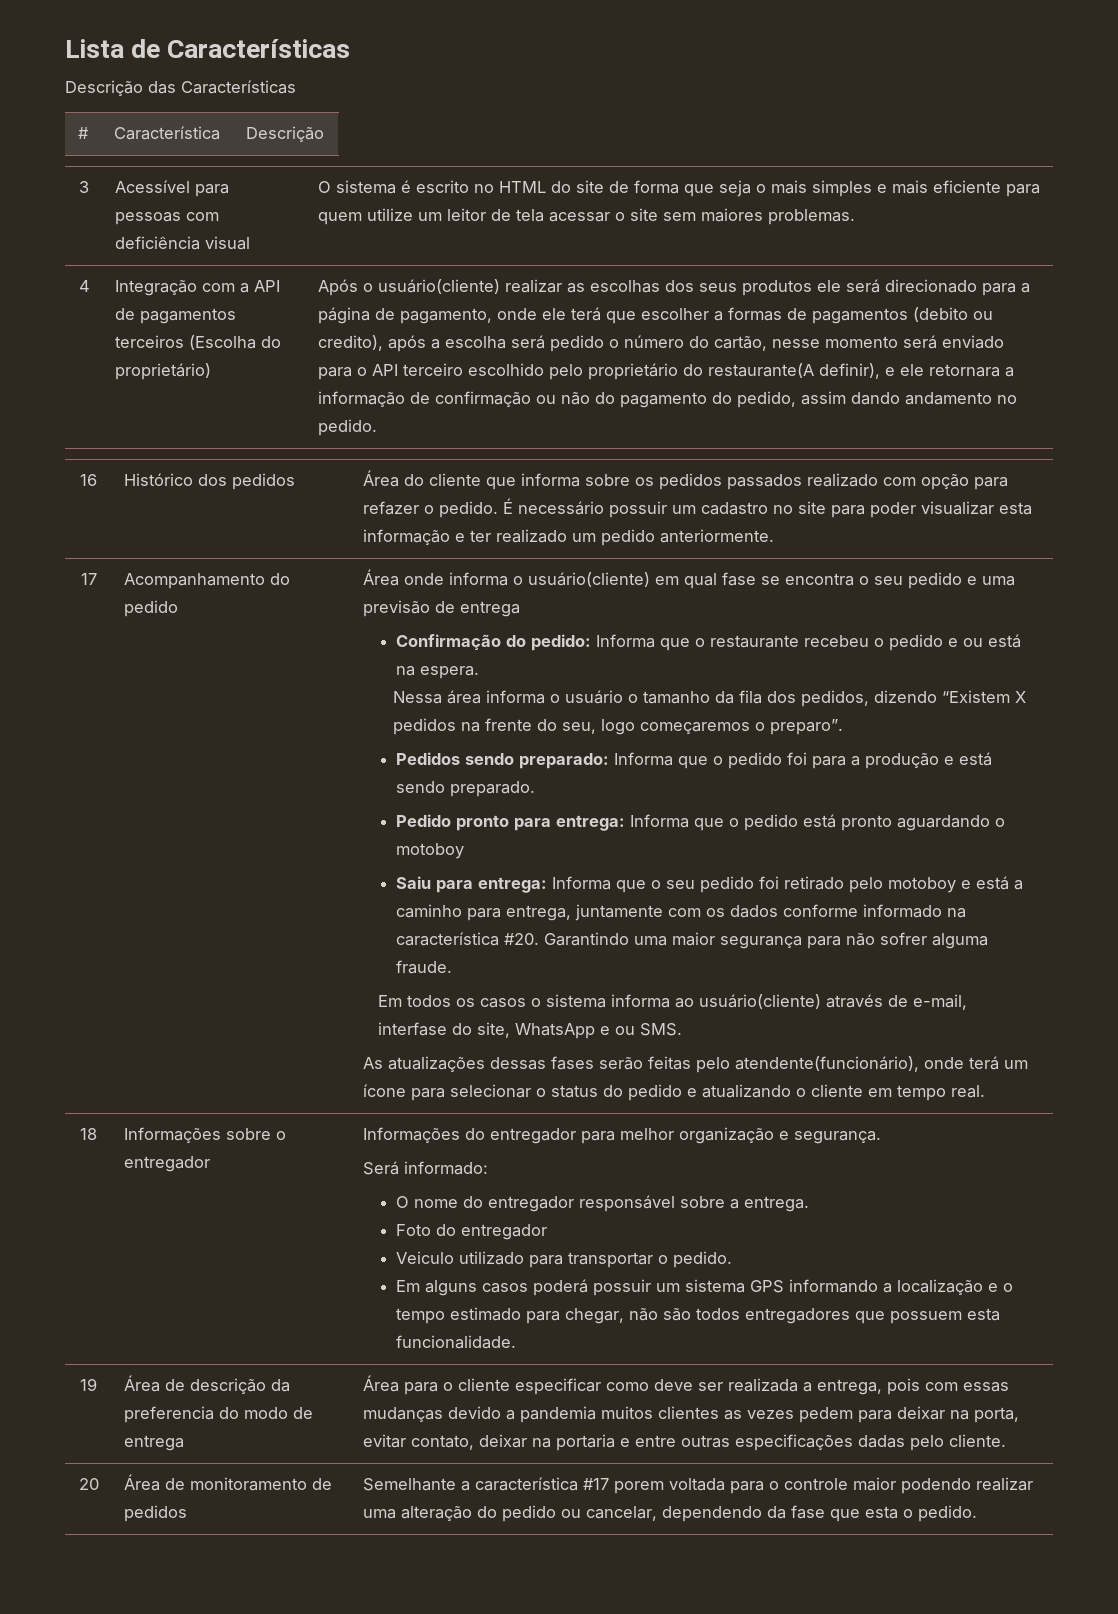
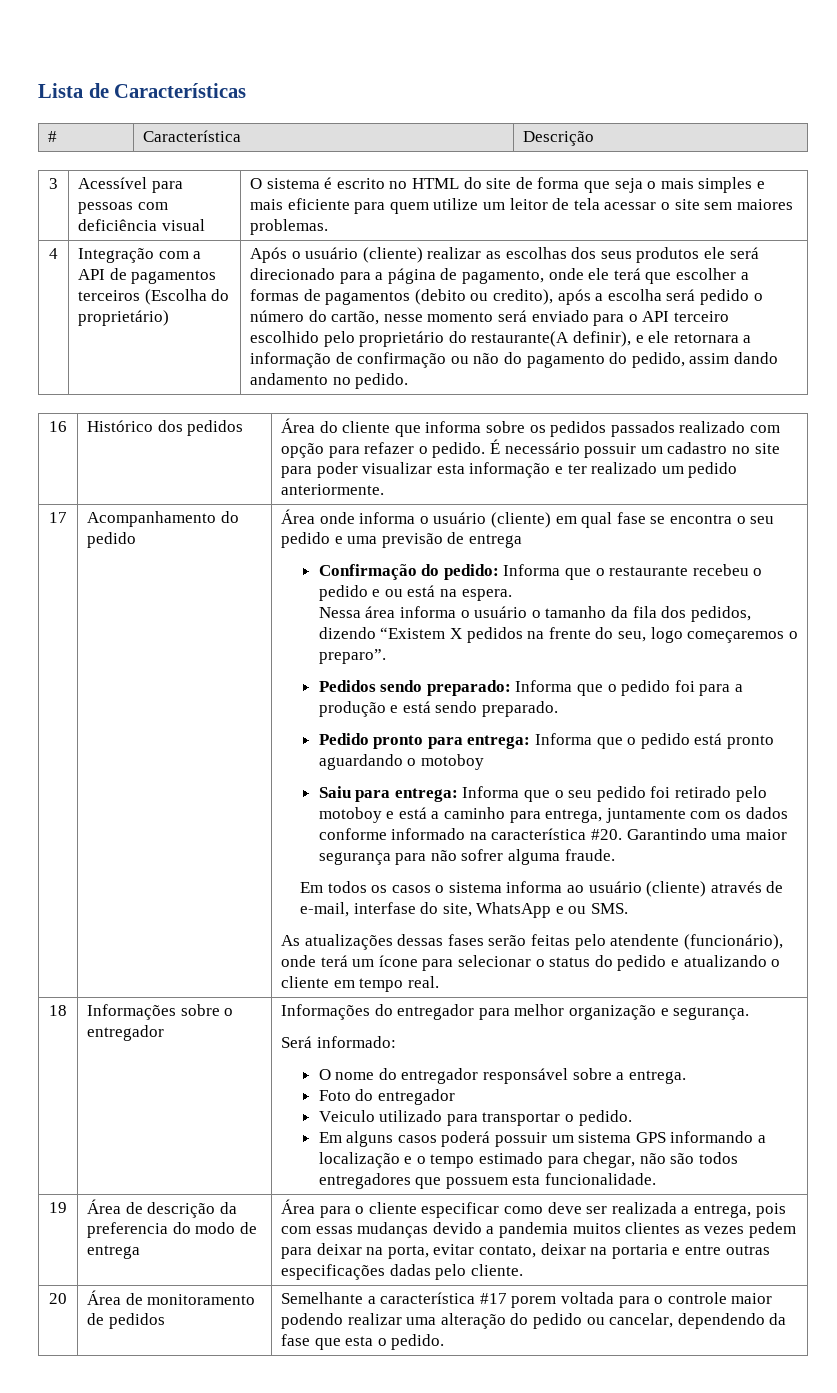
[65,80,296,96] // Descrição das Características -> (247, 90) none
[377,279,500,294] usuário(cliente) -> [305,247,423,263] usuário (cliente)
[527,572,650,587] usuário(cliente) -> [433,512,551,528] usuário (cliente)
[698,994,821,1009] usuário(cliente) -> [588,881,707,897] usuário (cliente)
[734,1056,919,1072] atendente(funcionário), -> [610,934,783,950] atendente (funcionário),

